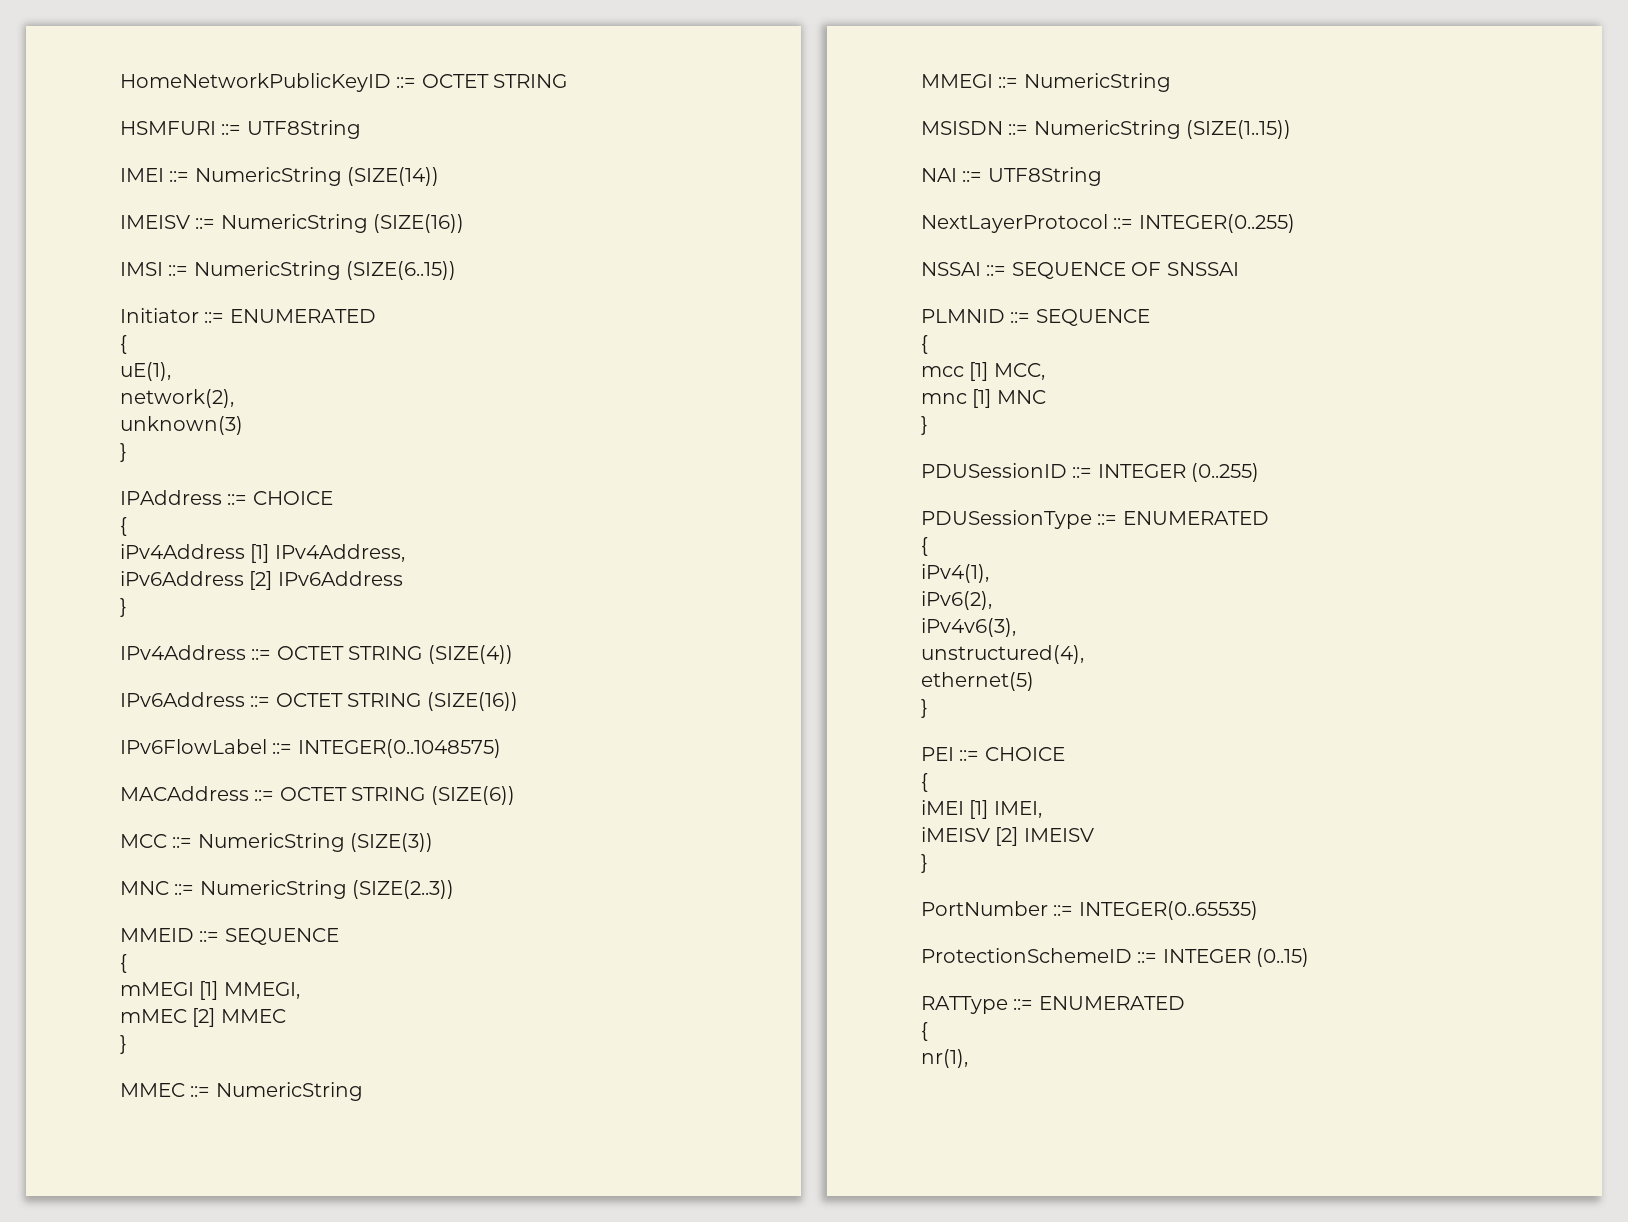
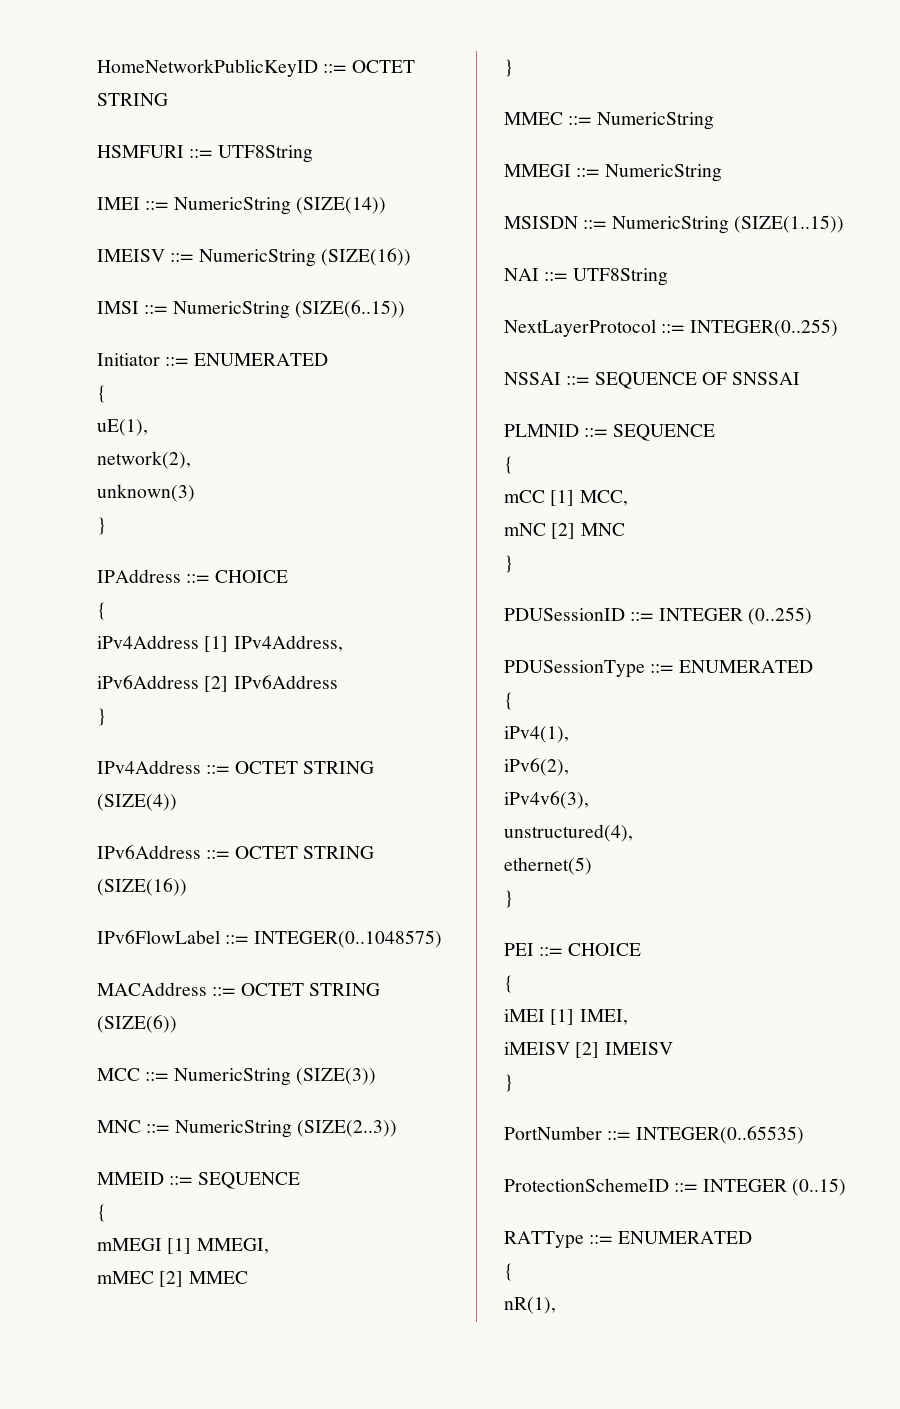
[921,366,964,377] mcc -> [504,490,545,503] mCC
[921,389,992,408] mnc [1] -> [504,523,576,539] mNC [2]
[921,1049,968,1068] nr(1), -> [504,1297,556,1314] nR(1),

